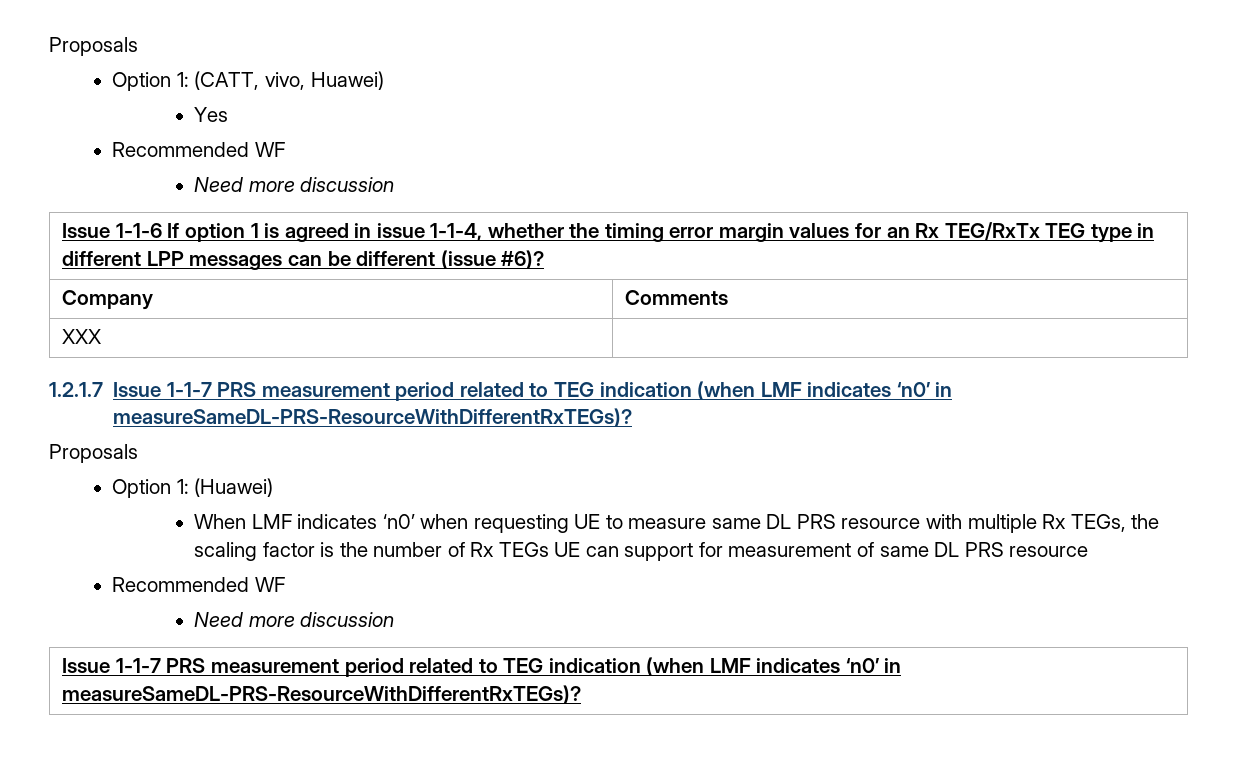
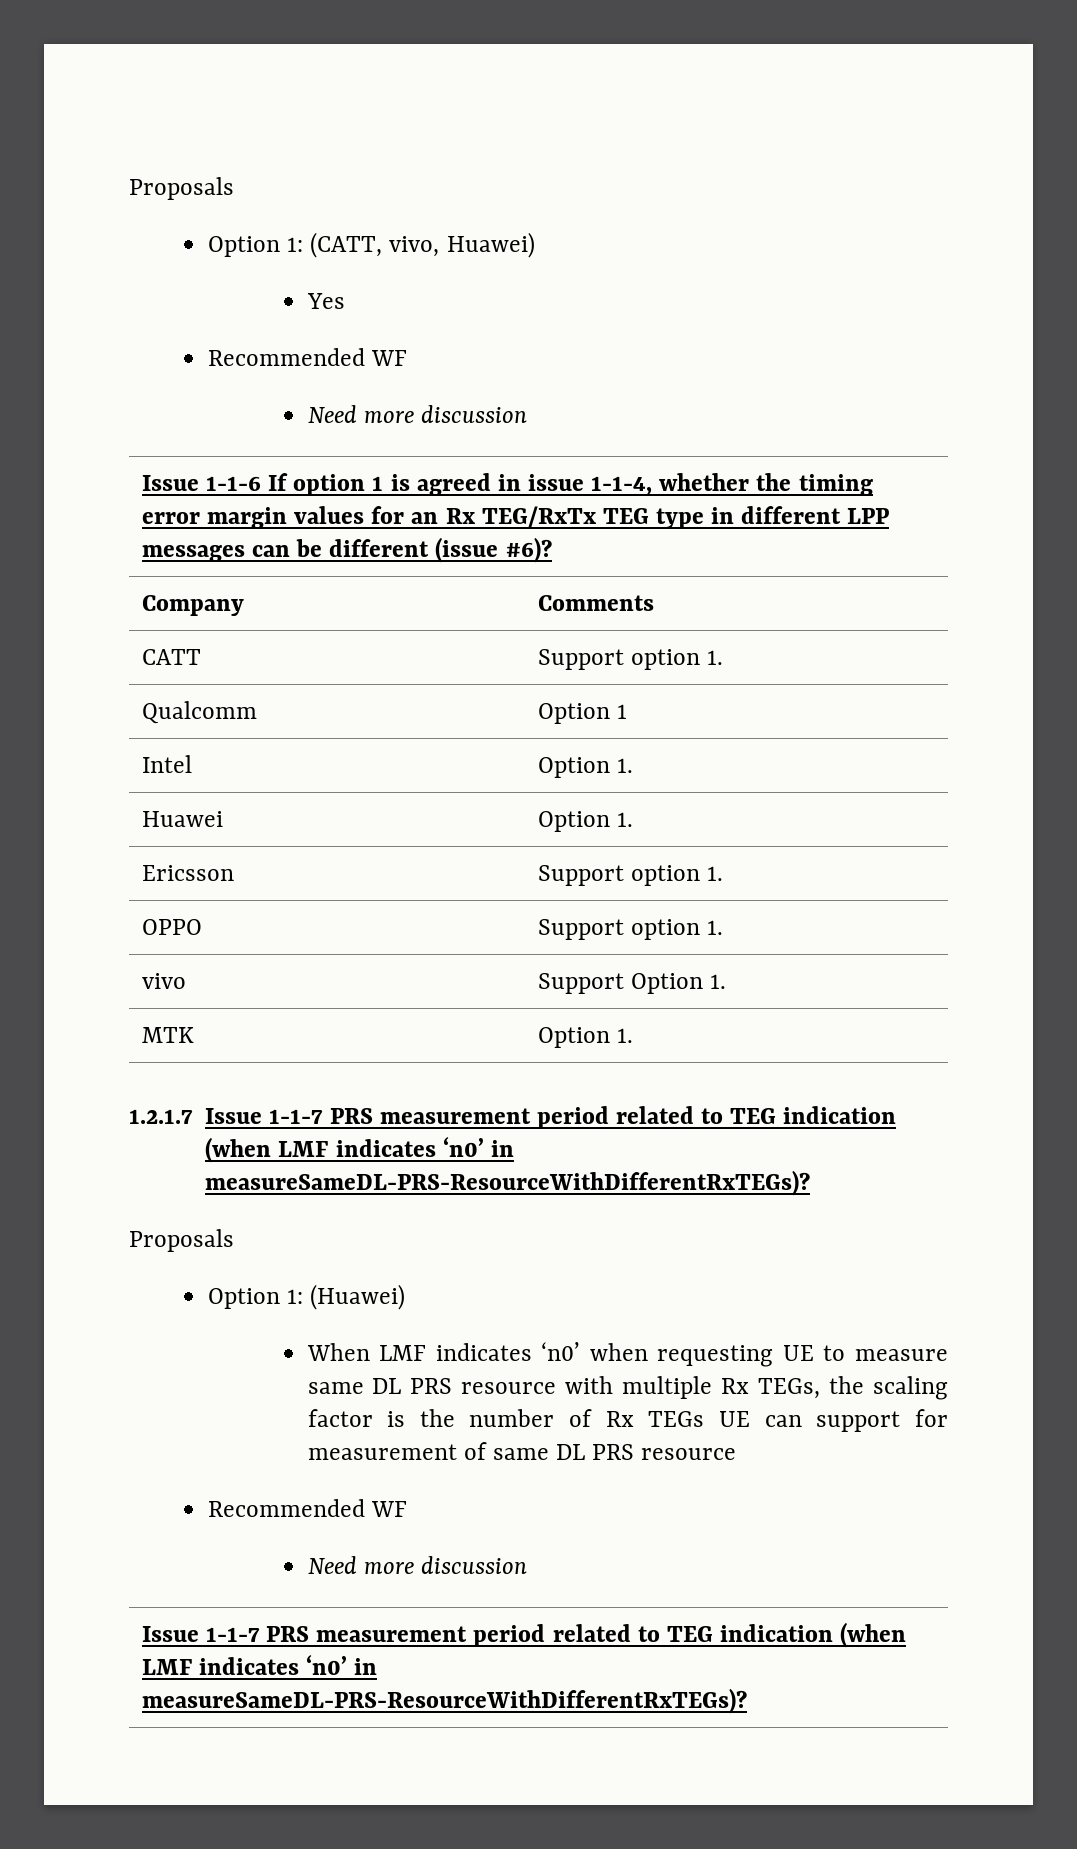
[62,329,102,344] XXX | -> [141,649,201,665] [537,649,724,670] [141,701,257,724] [537,703,627,724] [141,755,192,773] [537,757,633,778] [141,811,223,827] [537,811,633,832] [141,865,234,881] [537,865,724,886] [141,919,202,935] [537,919,724,940] [141,973,186,989] [537,973,727,994] [141,1027,194,1043] [537,1027,633,1048] CATT | Support option 1. // Qualcomm | Option 1 // Intel | Option 1. // Huawei | Option 1. // Ericsson | Support option 1. // OPPO | Support option 1. // vivo | Support Option 1. // MTK | Option 1.

